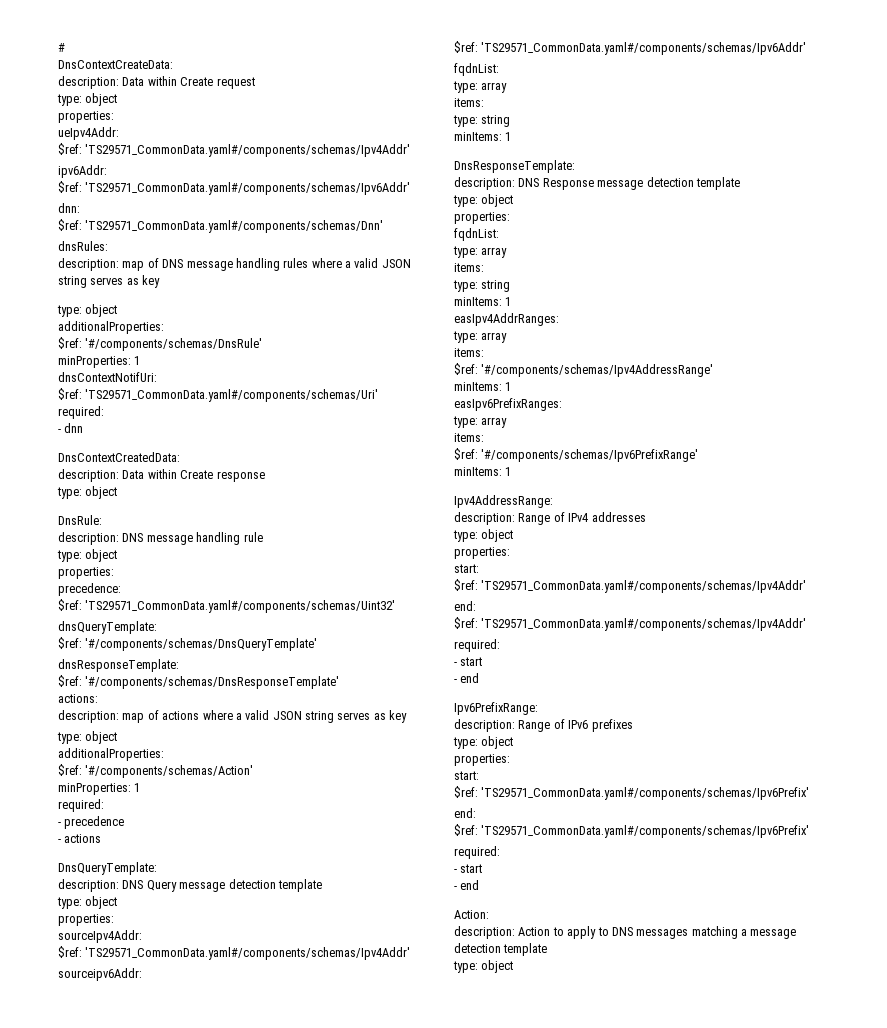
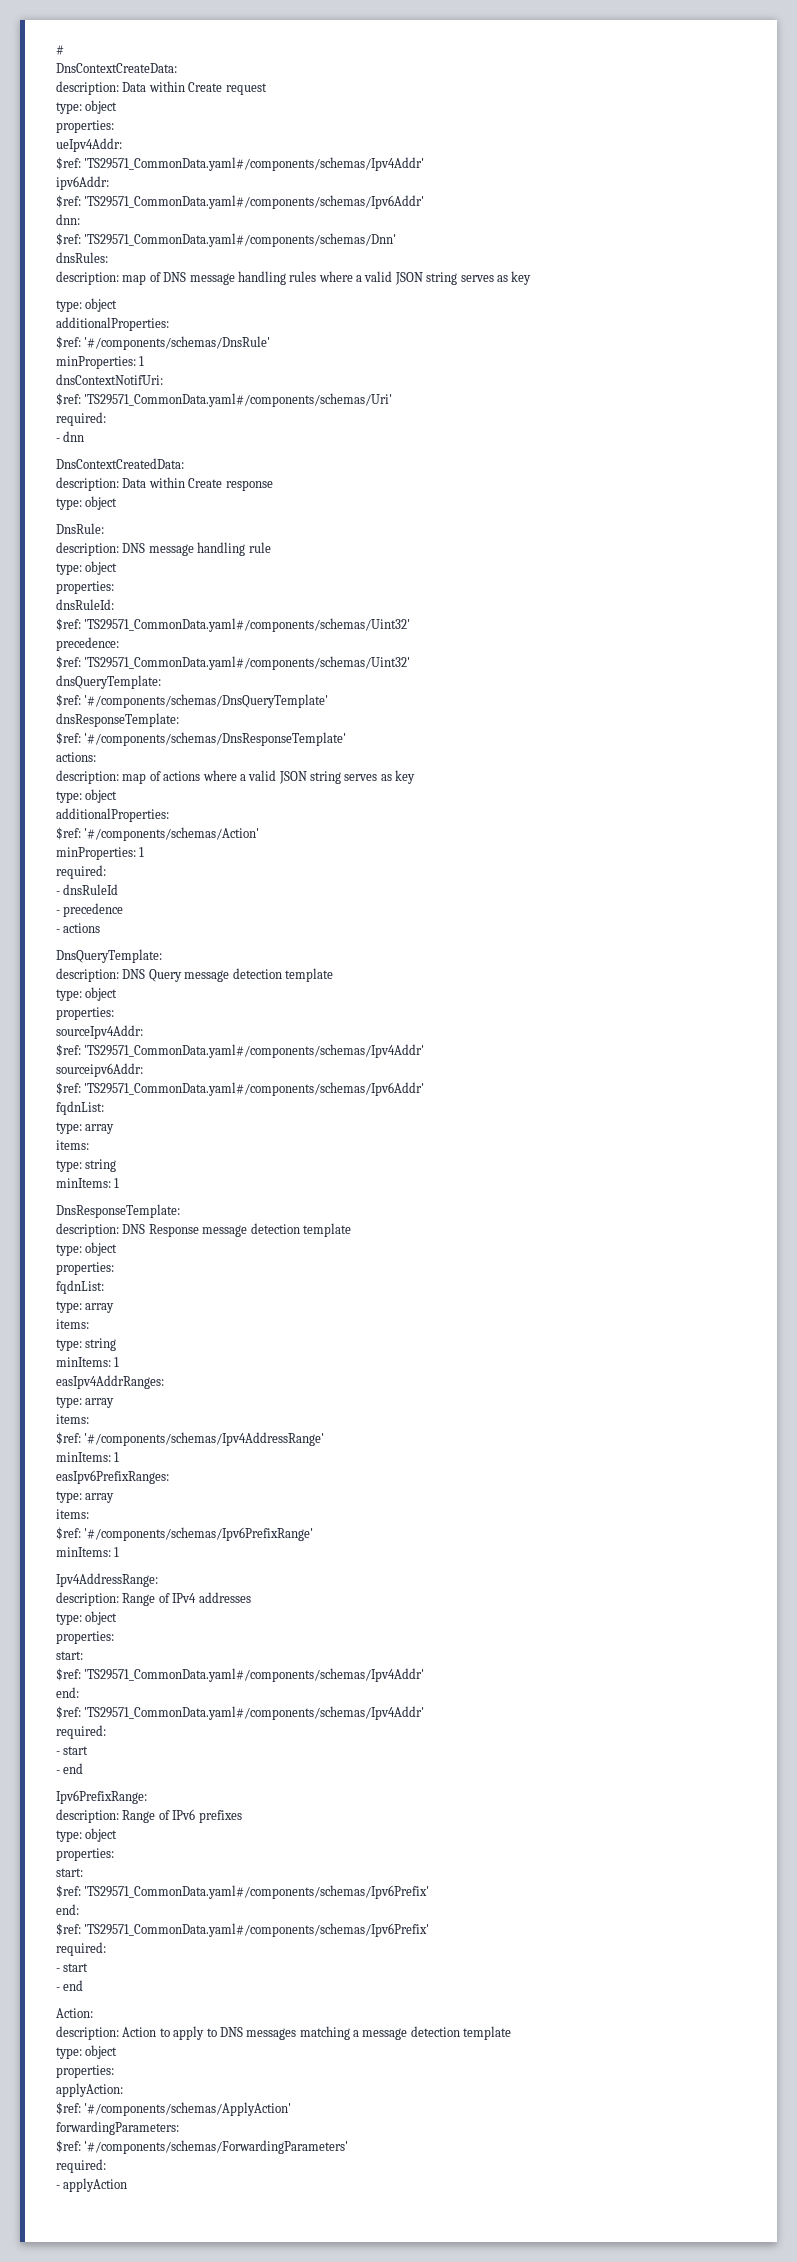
(114, 573) none -> [56,599,114,610] [56,618,411,632] // dnsRuleId: // $ref: 'TS29571_CommonData.yaml#/components/schemas/Uint32'
(104, 805) none -> [56,884,119,895] // - dnsRuleId
(514, 966) none -> [56,2065,114,2078] [56,2083,123,2097] [56,2102,292,2116] [56,2121,179,2135] [56,2140,349,2154] [56,2159,106,2173] [56,2178,128,2192] // properties: // applyAction: // $ref: '#/components/schemas/ApplyAction' // forwardingParameters: // $ref: '#/components/schemas/ForwardingParameters' // required: // - applyAction

